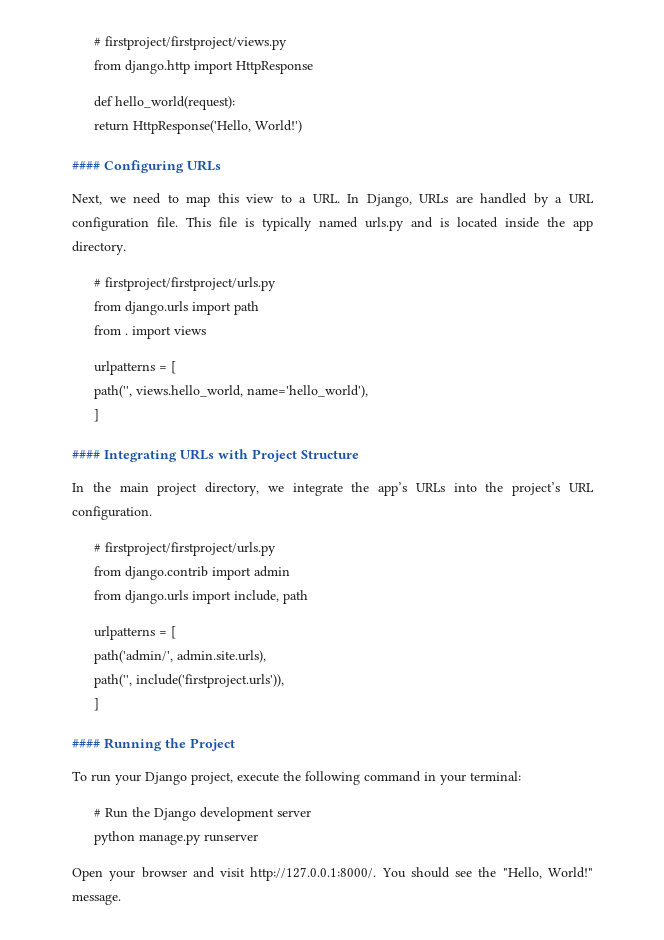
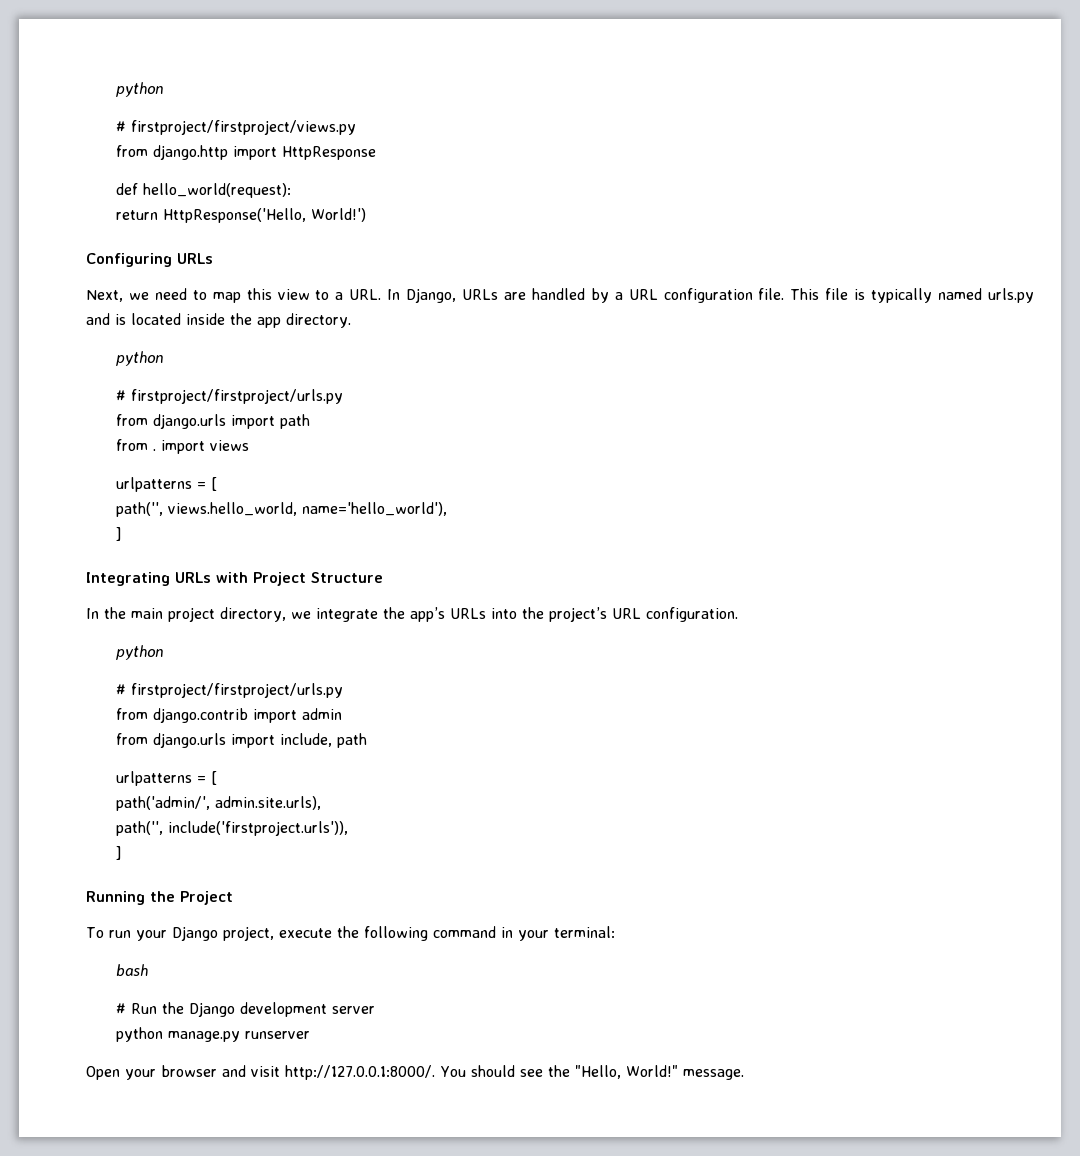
(94, 41) none -> [115,82,164,97] python //
[72,161,100,170] #### -> (366, 215) none
(126, 248) none -> [115,351,164,366] // python
[72,450,100,459] #### -> (122, 534) none
(152, 513) none -> [115,645,164,660] // python
[72,739,100,748] #### -> (122, 853) none
(521, 776) none -> [115,964,148,976] // bash

